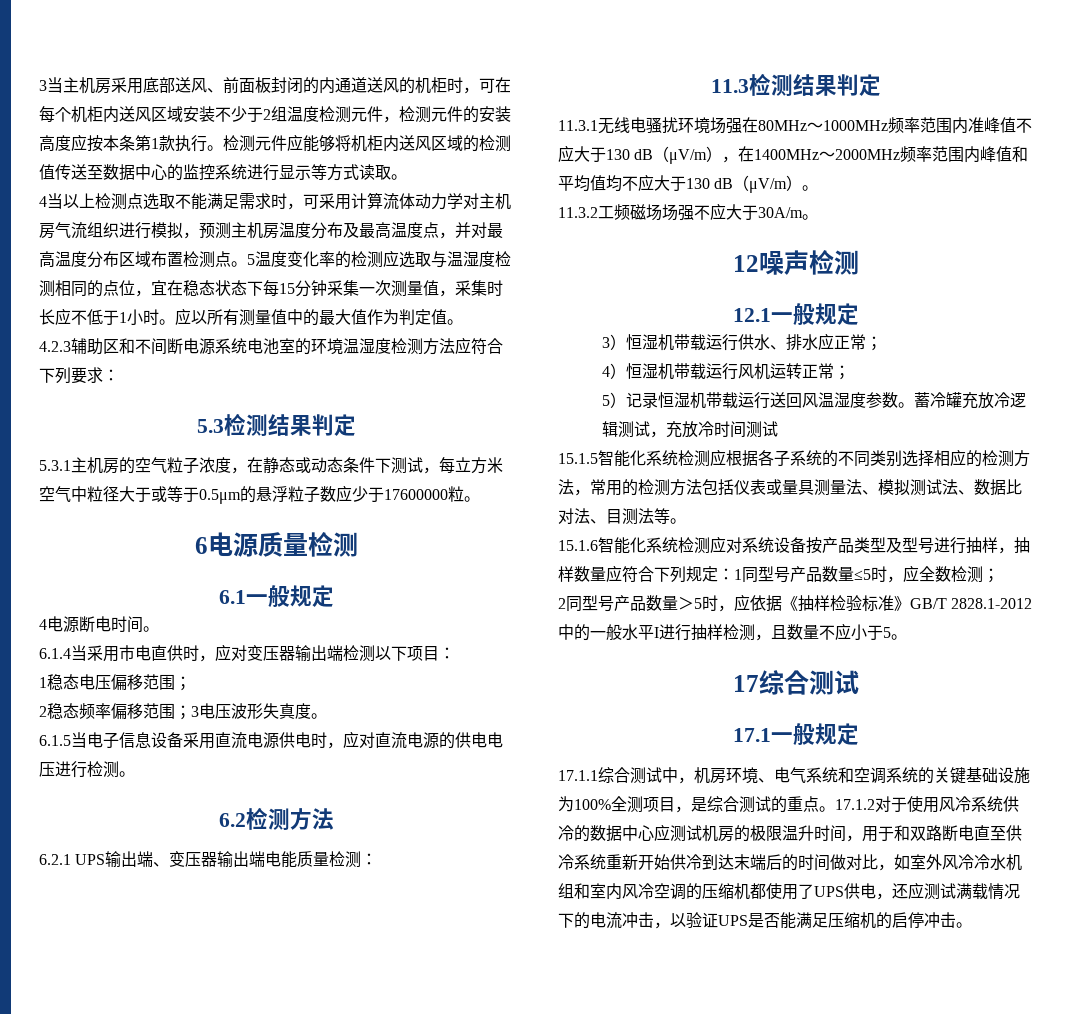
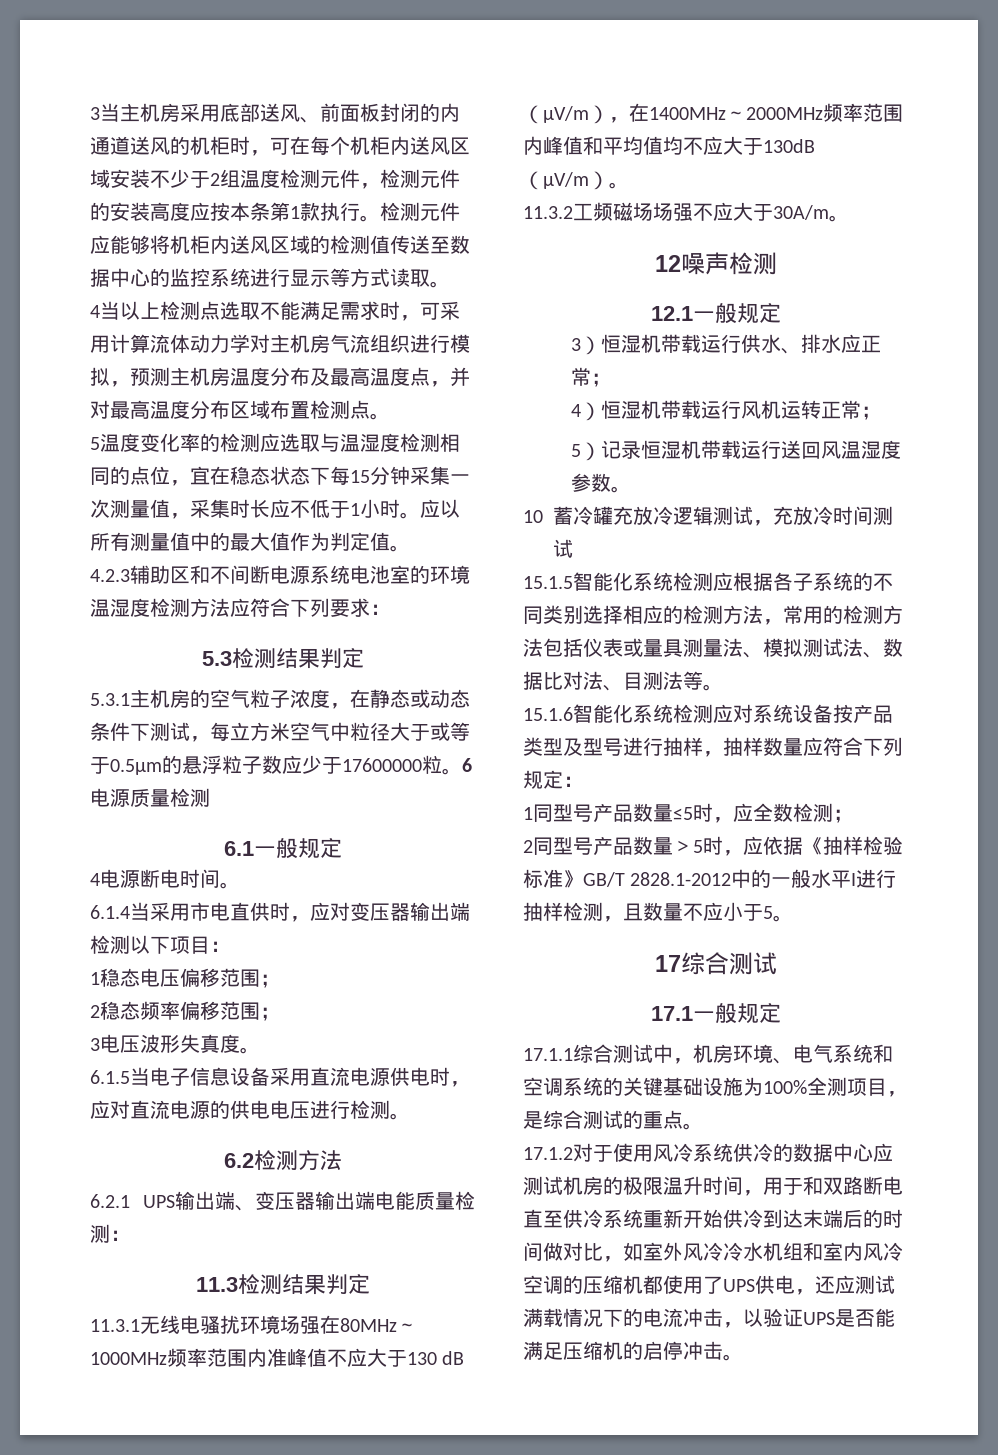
(247, 264) none -> (390, 416) //
(480, 499) // -> (462, 771) none
(191, 712) none -> (280, 1014) //
[686,178,734,189] 130 dB -> [763,139,815,153] 130dB
(914, 405) none -> [523,510,543,523] // 10
(734, 574) none -> (583, 781) //
(835, 809) none -> (703, 1126) //

